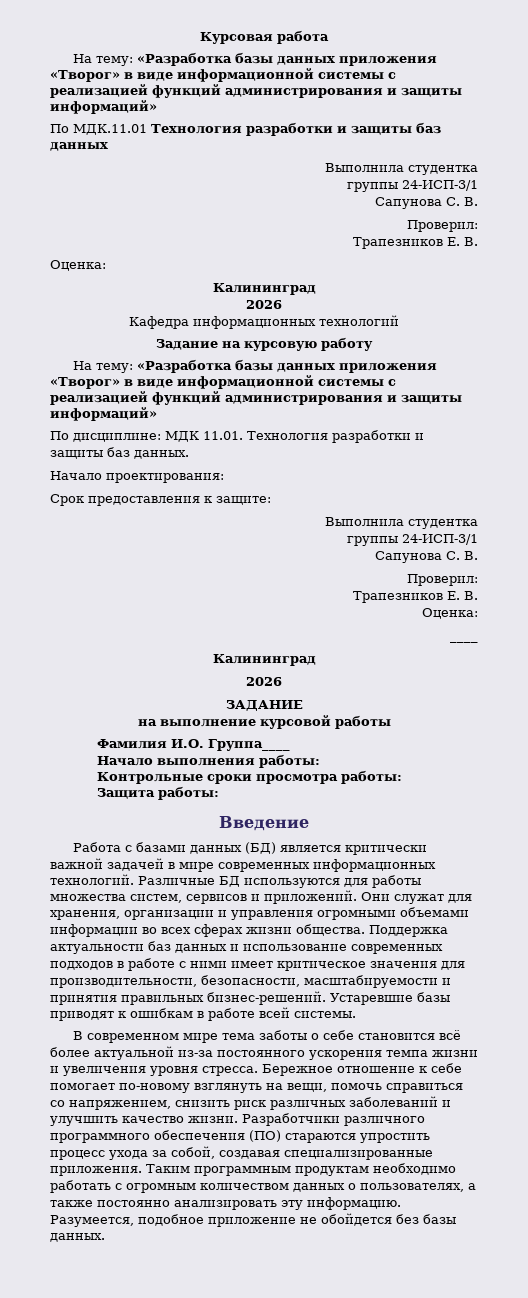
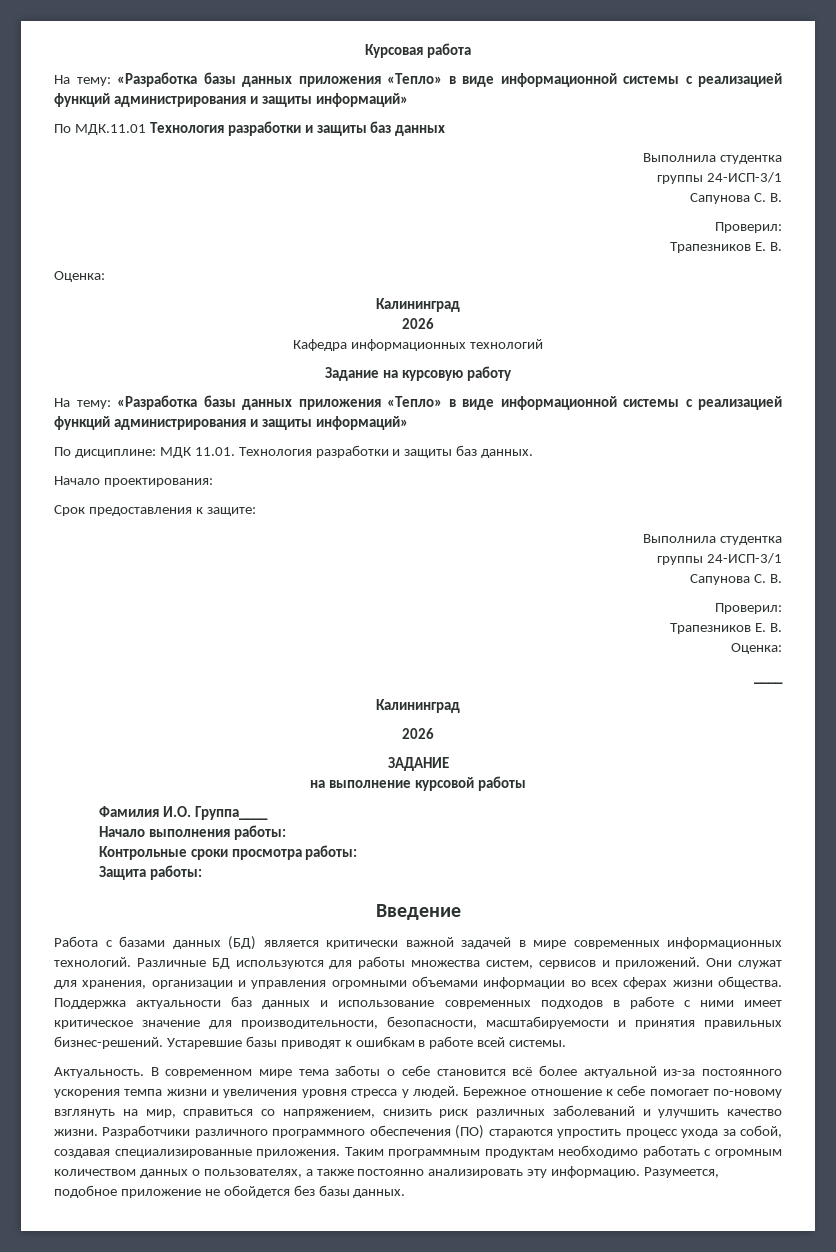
[50,70,120,82] «Творог» -> [387,73,442,84] «Тепло»
[50,377,120,389] «Творог» -> [387,396,442,407] «Тепло»
[370,961,437,968] значения -> [142,1020,200,1027] значение
(356, 1014) none -> [54,1067,144,1078] Актуальность.
[202,1066,258,1076] стресса. -> [351,1086,459,1098] стресса у людей.
[287,1083,382,1092] вещи, помочь -> [145,1109,176,1118] мир,

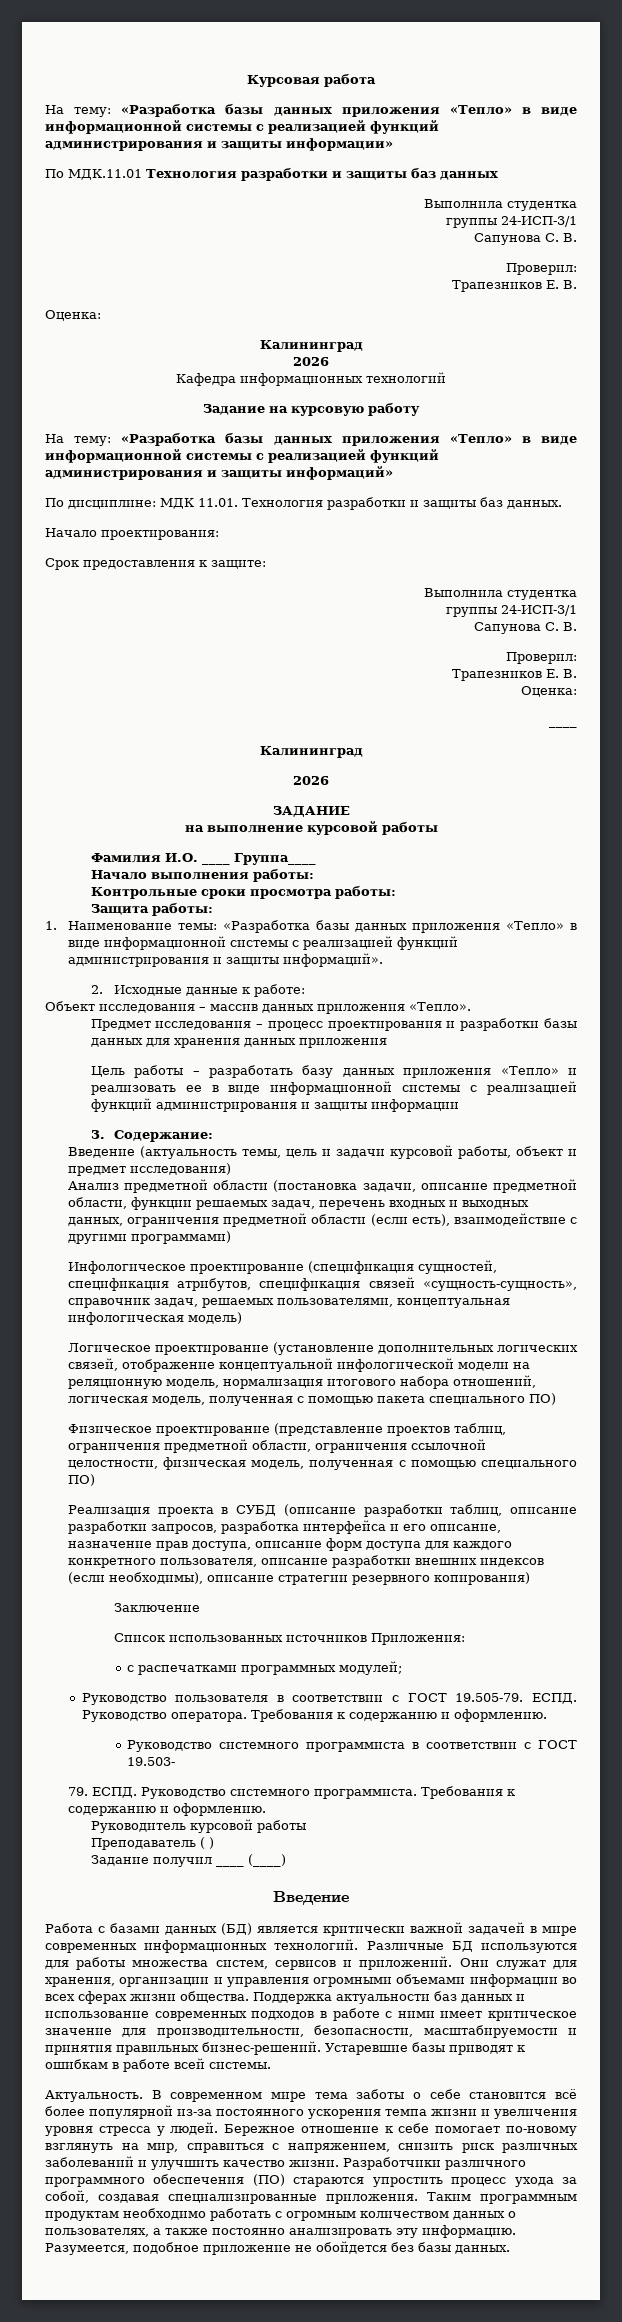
[315,93,408,107] информаций» -> [286,138,393,151] информации»
(191, 811) none -> [201,862,230,865] ____
(202, 872) none -> [45,920,578,933] [67,936,458,950] [67,953,383,967] [90,984,305,997] [45,1001,471,1014] [90,1018,577,1031] [90,1038,387,1048] [90,1065,578,1078] [90,1081,577,1095] [90,1098,459,1112] [90,1130,213,1142] [67,1145,578,1159] [67,1163,231,1176] [67,1179,577,1193] [67,1197,529,1210] [67,1213,577,1227] [67,1231,231,1244] [67,1260,497,1274] [67,1277,577,1291] [67,1298,510,1308] [67,1312,242,1325] [67,1342,578,1355] [67,1358,530,1372] [67,1375,536,1389] [67,1393,556,1406] [67,1423,506,1436] [67,1439,486,1453] [67,1457,577,1470] [67,1474,95,1486] [67,1504,577,1517] [67,1520,501,1534] [67,1538,512,1551] [67,1555,544,1568] [67,1572,530,1585] [113,1603,200,1612] [113,1633,465,1645] [127,1661,403,1675] [81,1693,577,1705] [81,1709,547,1722] [127,1740,577,1752] [127,1757,176,1766] [67,1786,515,1799] [67,1803,266,1816] [90,1819,306,1833] [90,1837,214,1850] [90,1854,286,1867] // 1. Наименование темы: «Разработка базы данных приложения «Тепло» в виде информационной системы с реализацией функций администрирования и защиты информаций». // 2. Исходные данные к работе: // Объект исследования – массив данных приложения «Тепло». // Предмет исследования – процесс проектирования и разработки базы данных для хранения данных приложения // Цель работы – разработать базу данных приложения «Тепло» и реализовать ее в виде информационной системы с реализацией функций администрирования и защиты информации // 3. Содержание: // Введение (актуальность темы, цель и задачи курсовой работы, объект и предмет исследования) // Анализ предметной области (постановка задачи, описание предметной области, функции решаемых задач, перечень входных и выходных данных, ограничения предметной области (если есть), взаимодействие с другими программами) // Инфологическое проектирование (спецификация сущностей, спецификация атрибутов, спецификация связей «сущность-сущность», справочник задач, решаемых пользователями, концептуальная инфологическая модель) // Логическое проектирование (установление дополнительных логических связей, отображение концептуальной инфологической модели на реляционную модель, нормализация итогового набора отношений, логическая модель, полученная с помощью пакета специального ПО) // Физическое проектирование (представление проектов таблиц, ограничения предметной области, ограничения ссылочной целостности, физическая модель, полученная с помощью специального ПО) // Реализация проекта в СУБД (описание разработки таблиц, описание разработки запросов, разработка интерфейса и его описание, назначение прав доступа, описание форм доступа для каждого конкретного пользователя, описание разработки внешних индексов (если необходимы), описание стратегии резервного копирования) // Заключение // Список использованных источников Приложения: // с распечатками программных модулей; // Руководство пользователя в соответствии с ГОСТ 19.505-79. ЕСПД. Руководство оператора. Требования к содержанию и оформлению. // Руководство системного программиста в соответствии с ГОСТ 19.503- // 79. ЕСПД. Руководство системного программиста. Требования к содержанию и оформлению. // Руководитель курсовой работы // Преподаватель ( ) // Задание получил ____ (____)
[583,1066,657,1078] актуальной -> [89,2105,173,2119] популярной
[261,1109,275,1116] со -> [272,2143,279,2150] с

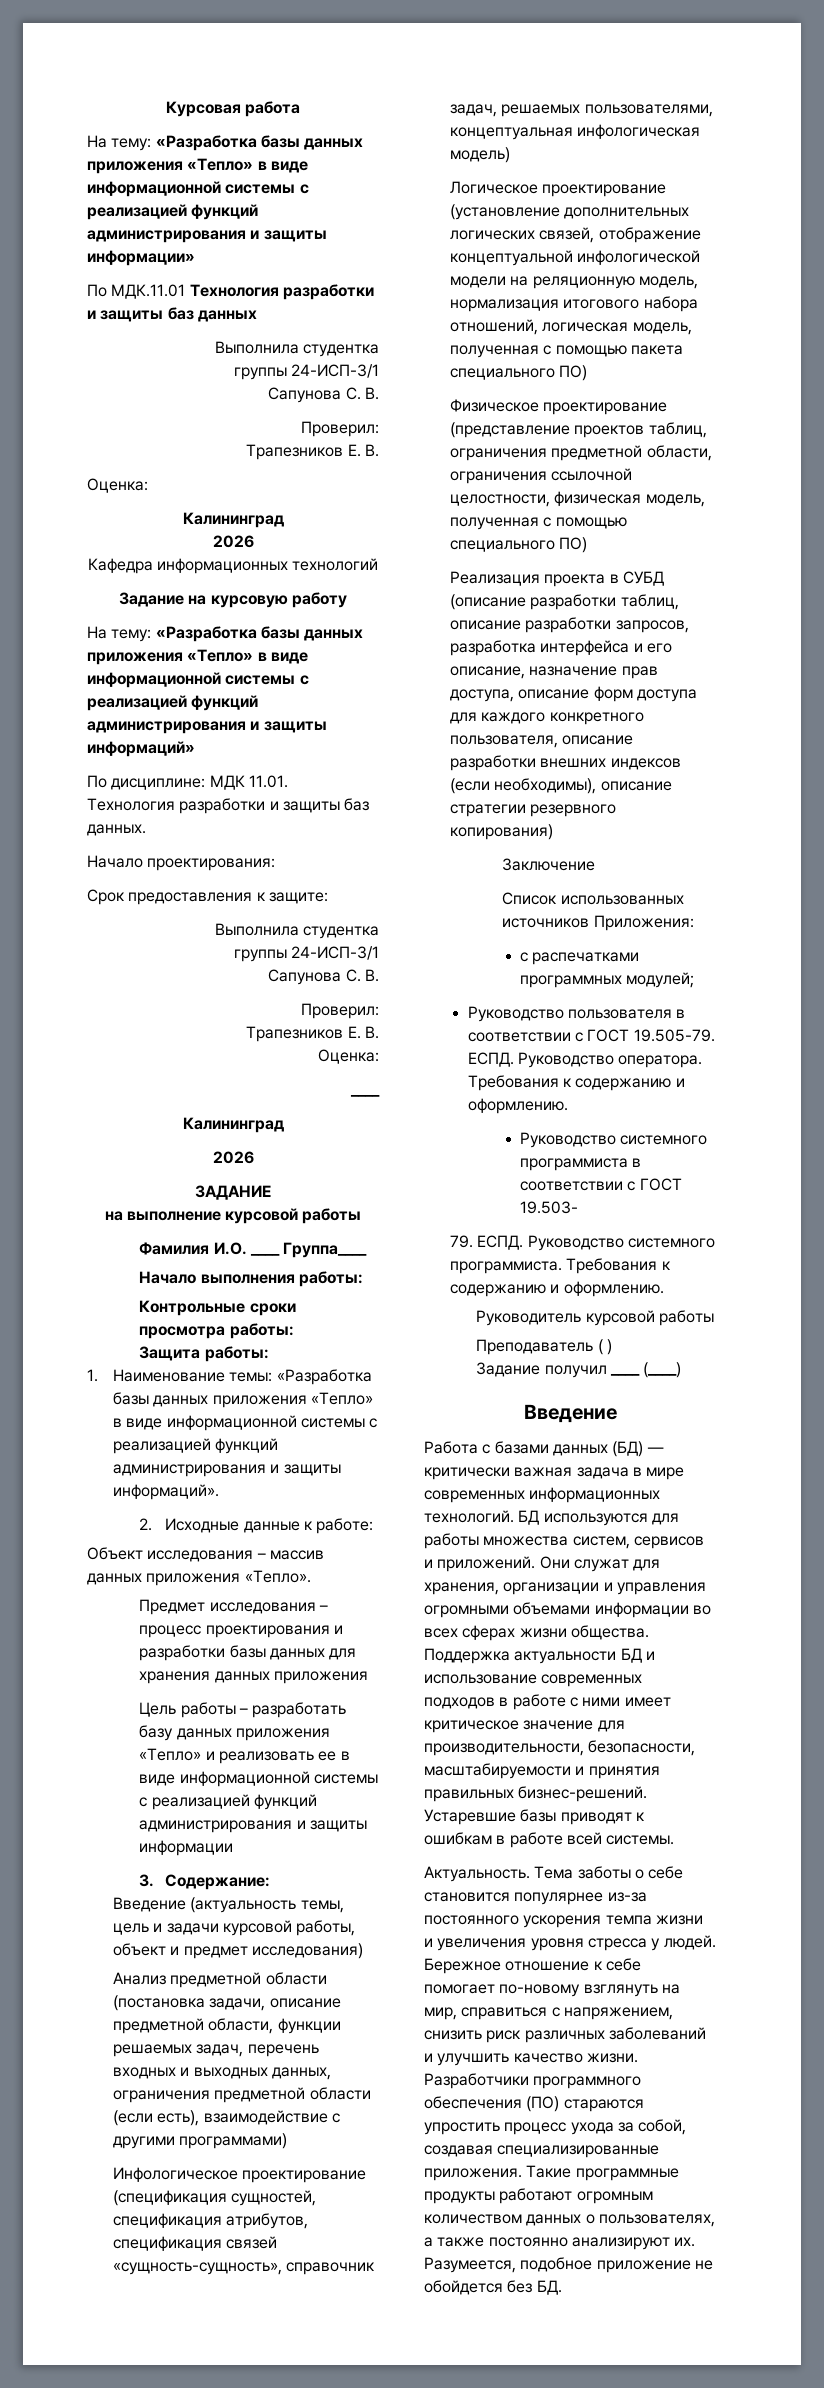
[257,1922,525,1936] является критически важной задачей -> [646,1447,664,1453] [424,1467,629,1480] — критически важная задача
[366,1941,444,1950] Различные -> (514, 1516) none
[434,1991,513,2003] баз данных -> [620,1648,642,1663] БД
[151,2090,348,2102] В современном мире тема -> [534,1866,574,1879] Тема
[555,2089,578,2099] [45,2105,173,2119] всё более популярной -> [514,1892,604,1905] популярнее
[445,2160,526,2170] различного -> (529, 2081) none
[427,2192,577,2204] [45,2208,282,2221] Таким программным продуктам необходимо работать с -> [526,2165,679,2181] [424,2188,573,2204] Такие программные продукты работают
[289,2225,516,2238] анализировать эту информацию. -> [571,2237,696,2250] анализируют их.
[418,2242,510,2254] базы данных. -> [536,2280,562,2295] БД.

